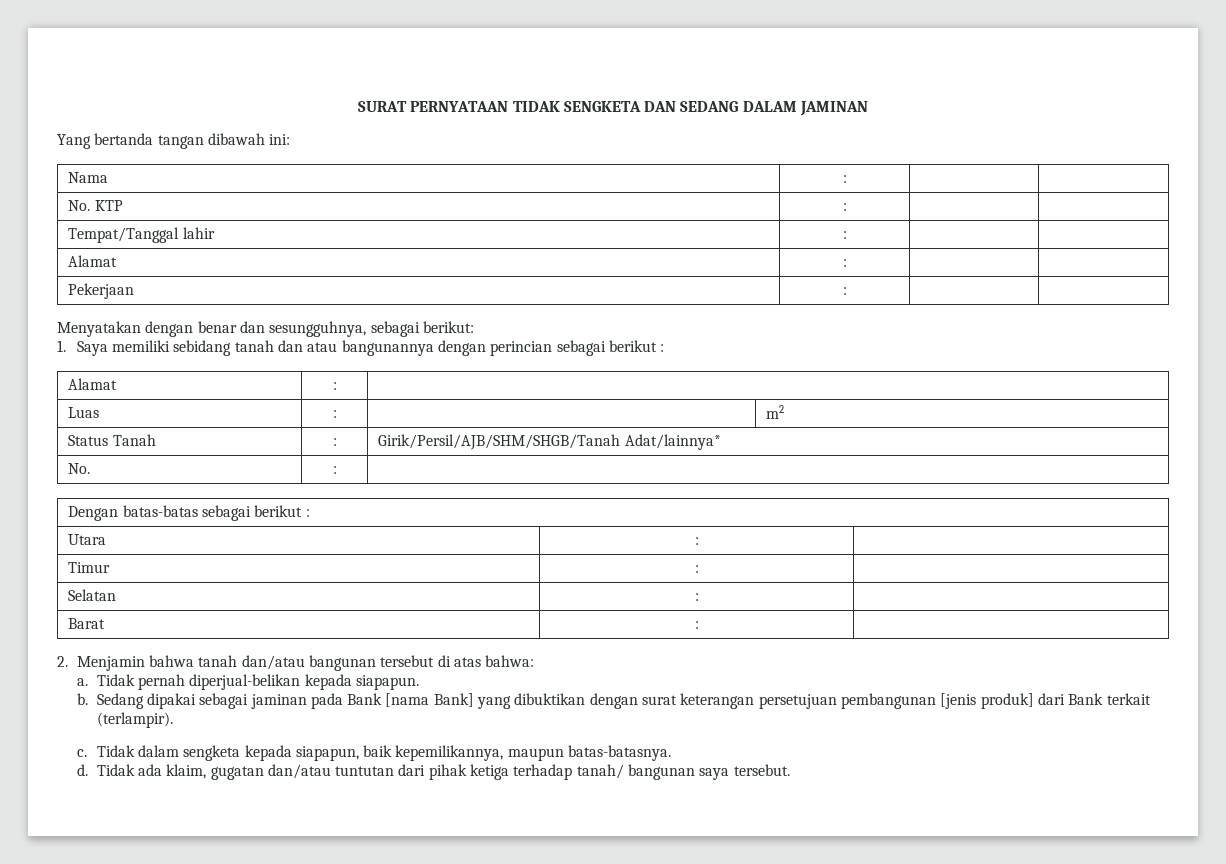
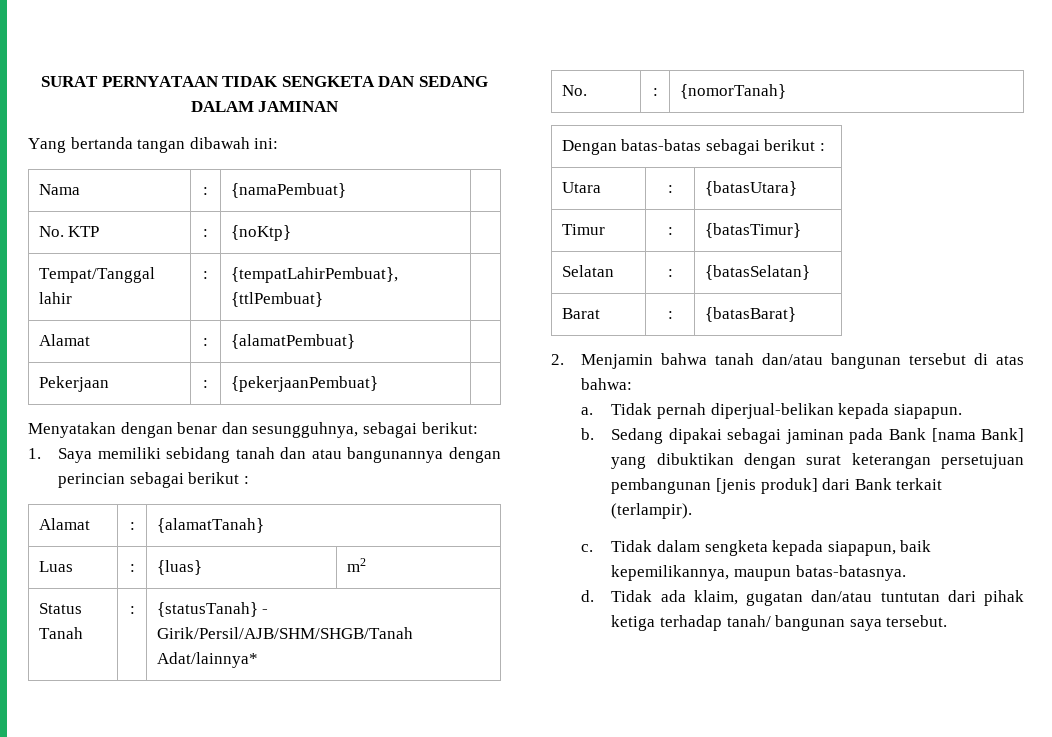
(847, 179) none -> [230,183,346,198] {namaPembuat}
(847, 207) none -> [230,225,291,241] {noKtp}
[68,255,118,267] [842,259,847,267] | // Alamat | : | -> [230,267,398,283] [230,292,323,307] [38,334,90,346] [203,338,208,346] [230,334,355,349] {tempatLahirPembuat}, {ttlPembuat} | // Alamat | : | {alamatPembuat}
(847, 291) none -> [230,376,378,392] {pekerjaanPembuat}
(337, 386) none -> [156,518,264,533] {alamatTanah}
(337, 414) none -> [156,560,202,575] {luas}
(337, 442) none -> [156,602,269,617] {statusTanah} -
(337, 470) none -> [679,84,786,99] {nomorTanah}
(699, 541) none -> [704,181,797,196] {batasUtara}
(699, 569) none -> [704,223,801,238] {batasTimur}
(699, 597) none -> [704,265,810,280] {batasSelatan}
(699, 625) none -> [704,307,796,322] {batasBarat}

